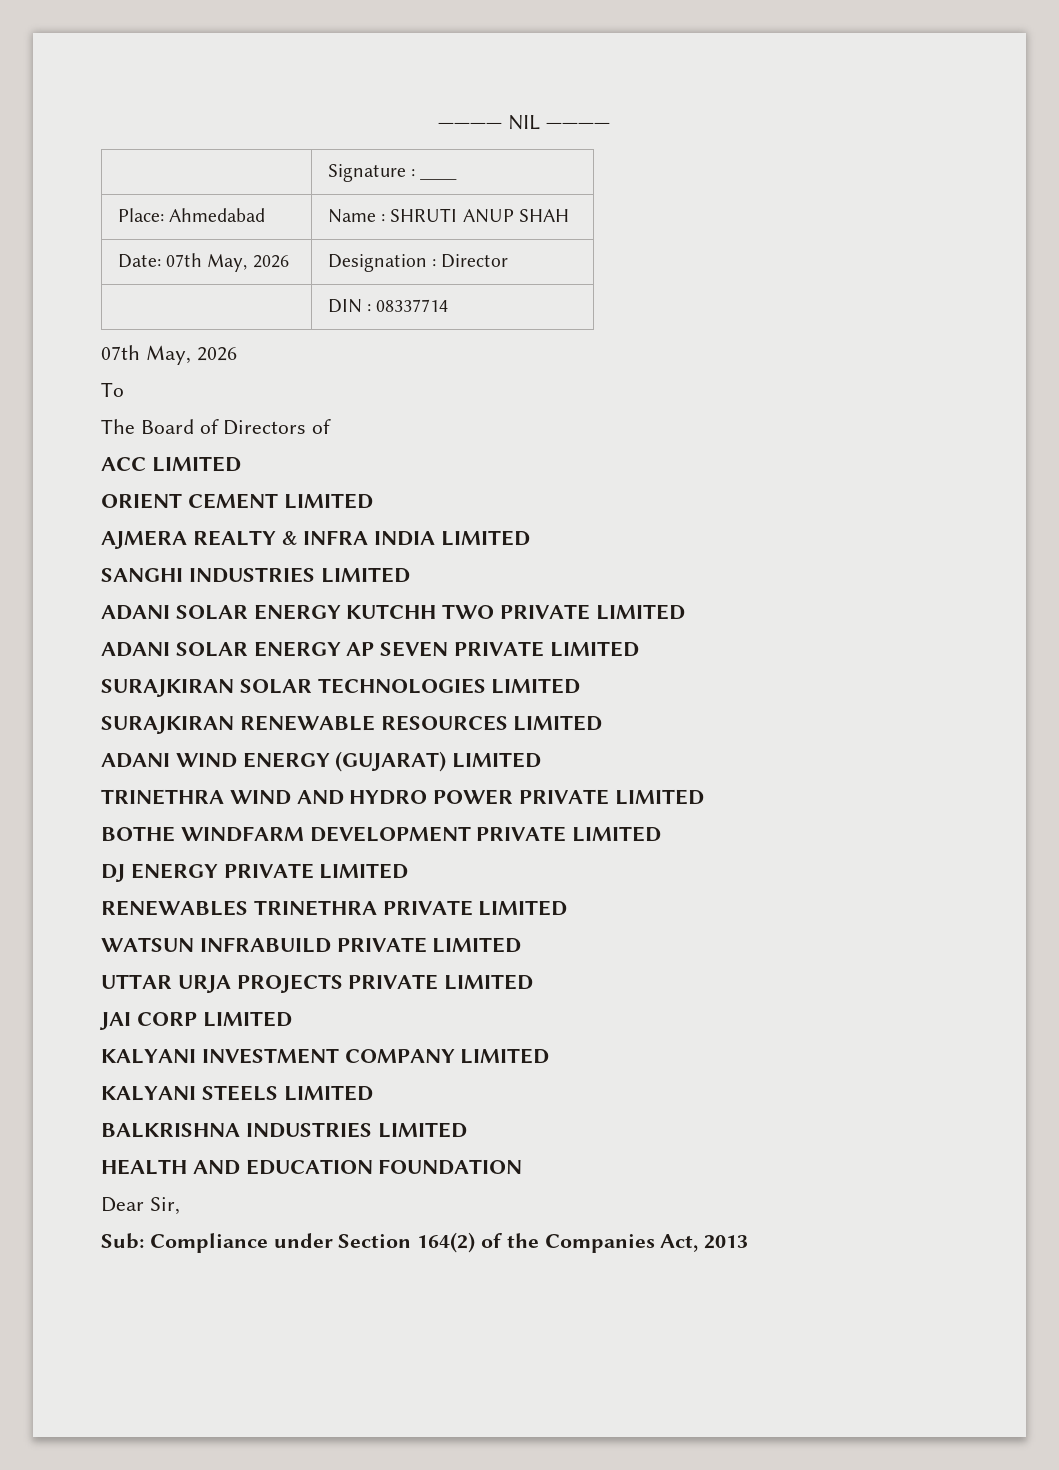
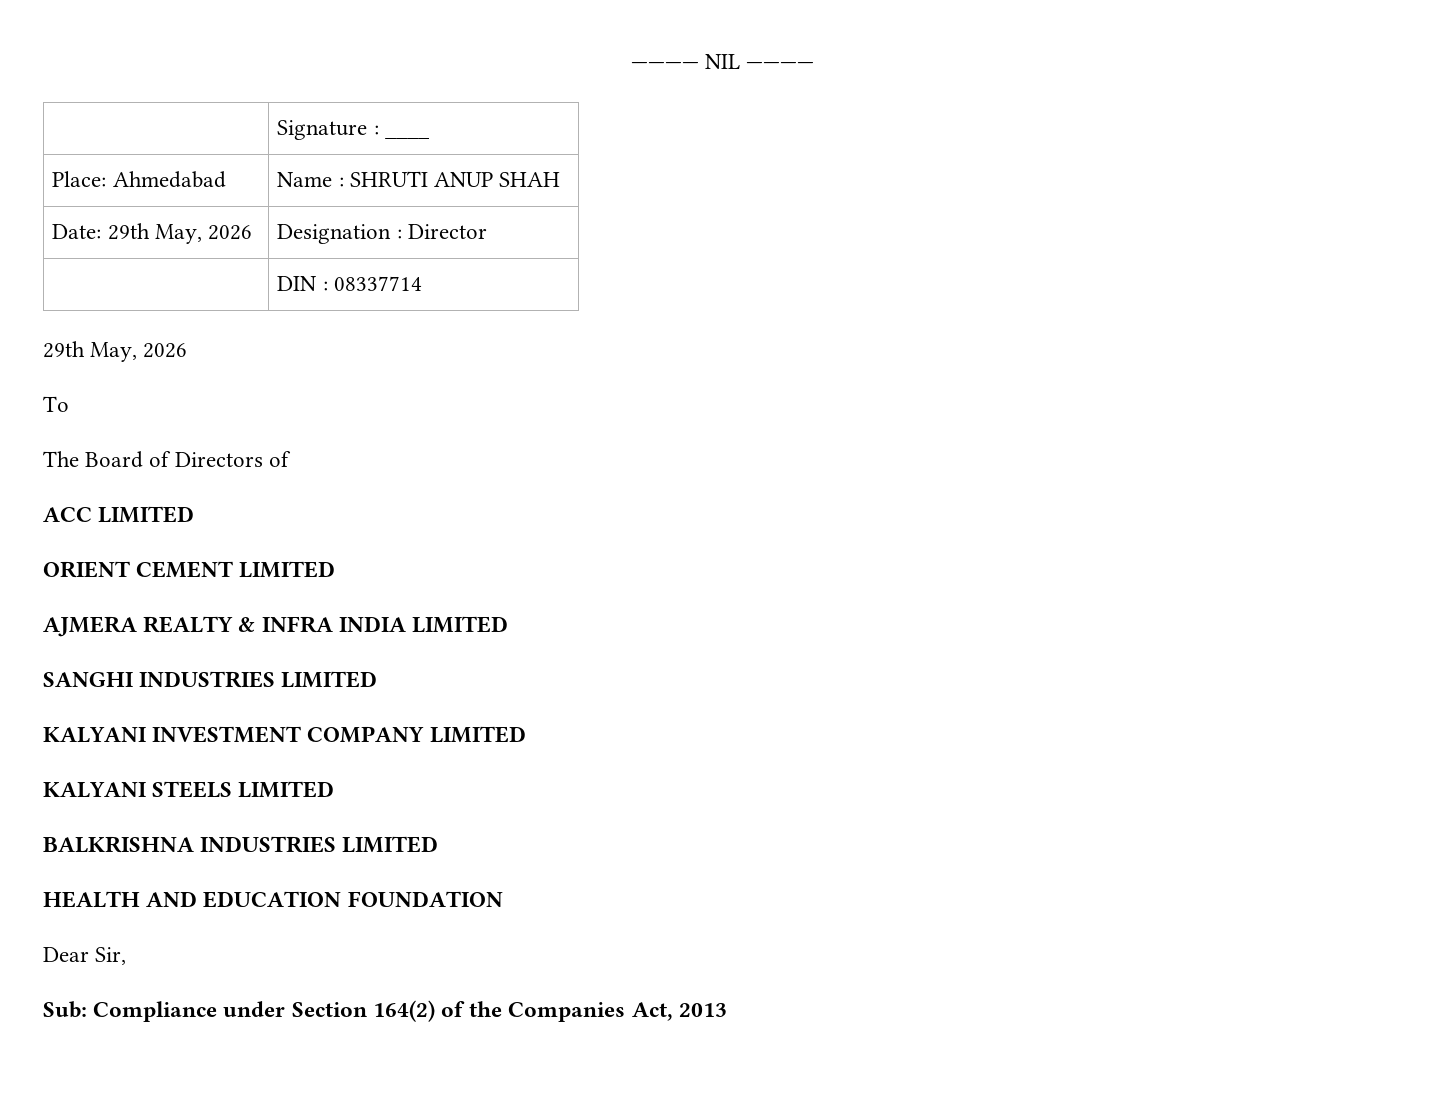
[166,253,203,267] 07th -> [107,223,150,240] 29th
[101,345,140,360] 07th -> [43,341,85,358] 29th
[101,604,685,620] [101,641,639,657] [101,678,581,697] [101,715,603,734] [101,751,542,772] [101,789,704,805] [101,826,662,842] [101,863,409,882] [101,900,568,916] [101,937,522,953] [101,974,534,993] [99,1011,292,1030] // ADANI SOLAR ENERGY KUTCHH TWO PRIVATE LIMITED // ADANI SOLAR ENERGY AP SEVEN PRIVATE LIMITED // SURAJKIRAN SOLAR TECHNOLOGIES LIMITED // SURAJKIRAN RENEWABLE RESOURCES LIMITED // ADANI WIND ENERGY (GUJARAT) LIMITED // TRINETHRA WIND AND HYDRO POWER PRIVATE LIMITED // BOTHE WINDFARM DEVELOPMENT PRIVATE LIMITED // DJ ENERGY PRIVATE LIMITED // RENEWABLES TRINETHRA PRIVATE LIMITED // WATSUN INFRABUILD PRIVATE LIMITED // UTTAR URJA PROJECTS PRIVATE LIMITED // JAI CORP LIMITED -> (378, 679) none

